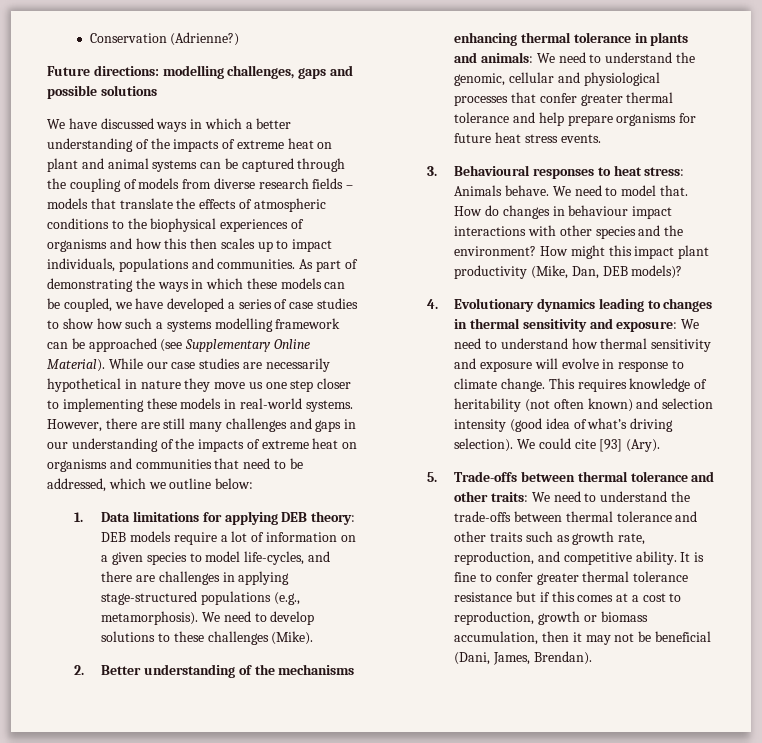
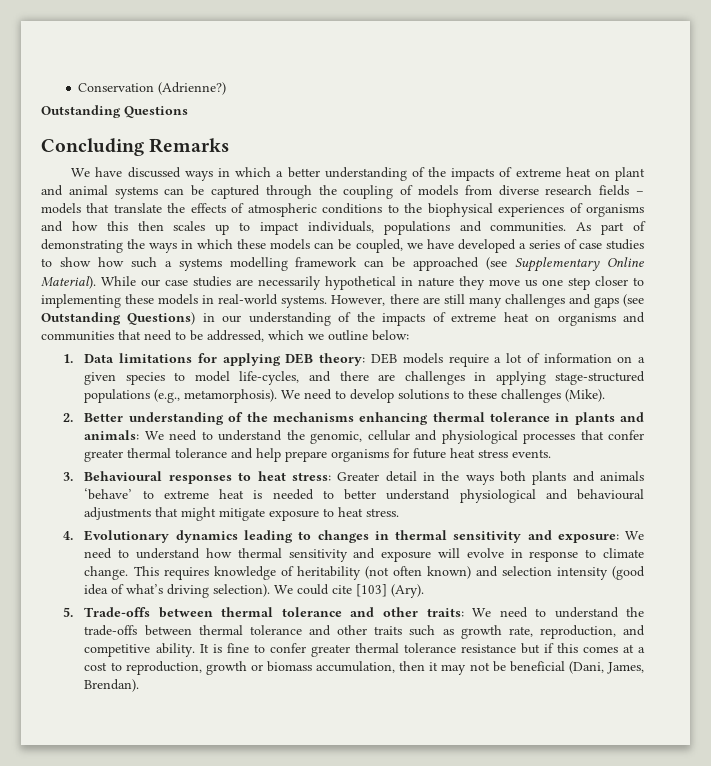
[47,65,353,79] [47,85,157,99] Future directions: modelling challenges, gaps and possible solutions -> [41,105,188,118] [41,138,230,156] Outstanding Questions // Concluding Remarks
(342, 426) none -> [622,294,644,307] [41,312,196,325] (see Outstanding Questions)
[454,185,688,196] [454,205,673,219] [454,225,684,239] [454,245,710,259] [454,265,683,279] Animals behave. We need to model that. How do changes in behaviour impact interactions with other species and the environment? How might this impact plant productivity (Mike, Dan, DEB models)? -> [337,471,644,485] [84,488,645,503] [84,507,400,521] Greater detail in the ways both plants and animals ‘behave’ to extreme heat is needed to better understand physiological and behavioural adjustments that might mitigate exposure to heat stress.
[599,439,623,452] [93] -> [356,584,388,597] [103]

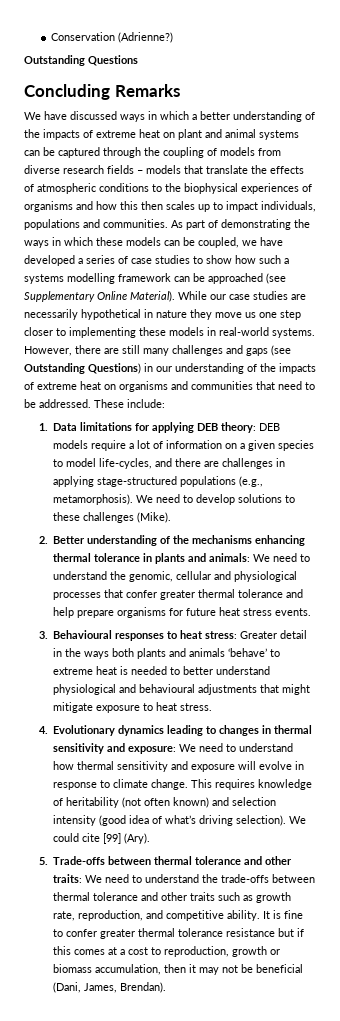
[207,330,409,342] addressed, which we outline below: -> [39,399,165,408] addressed. These include:
[356,584,388,597] [103] -> [103,833,122,844] [99]

